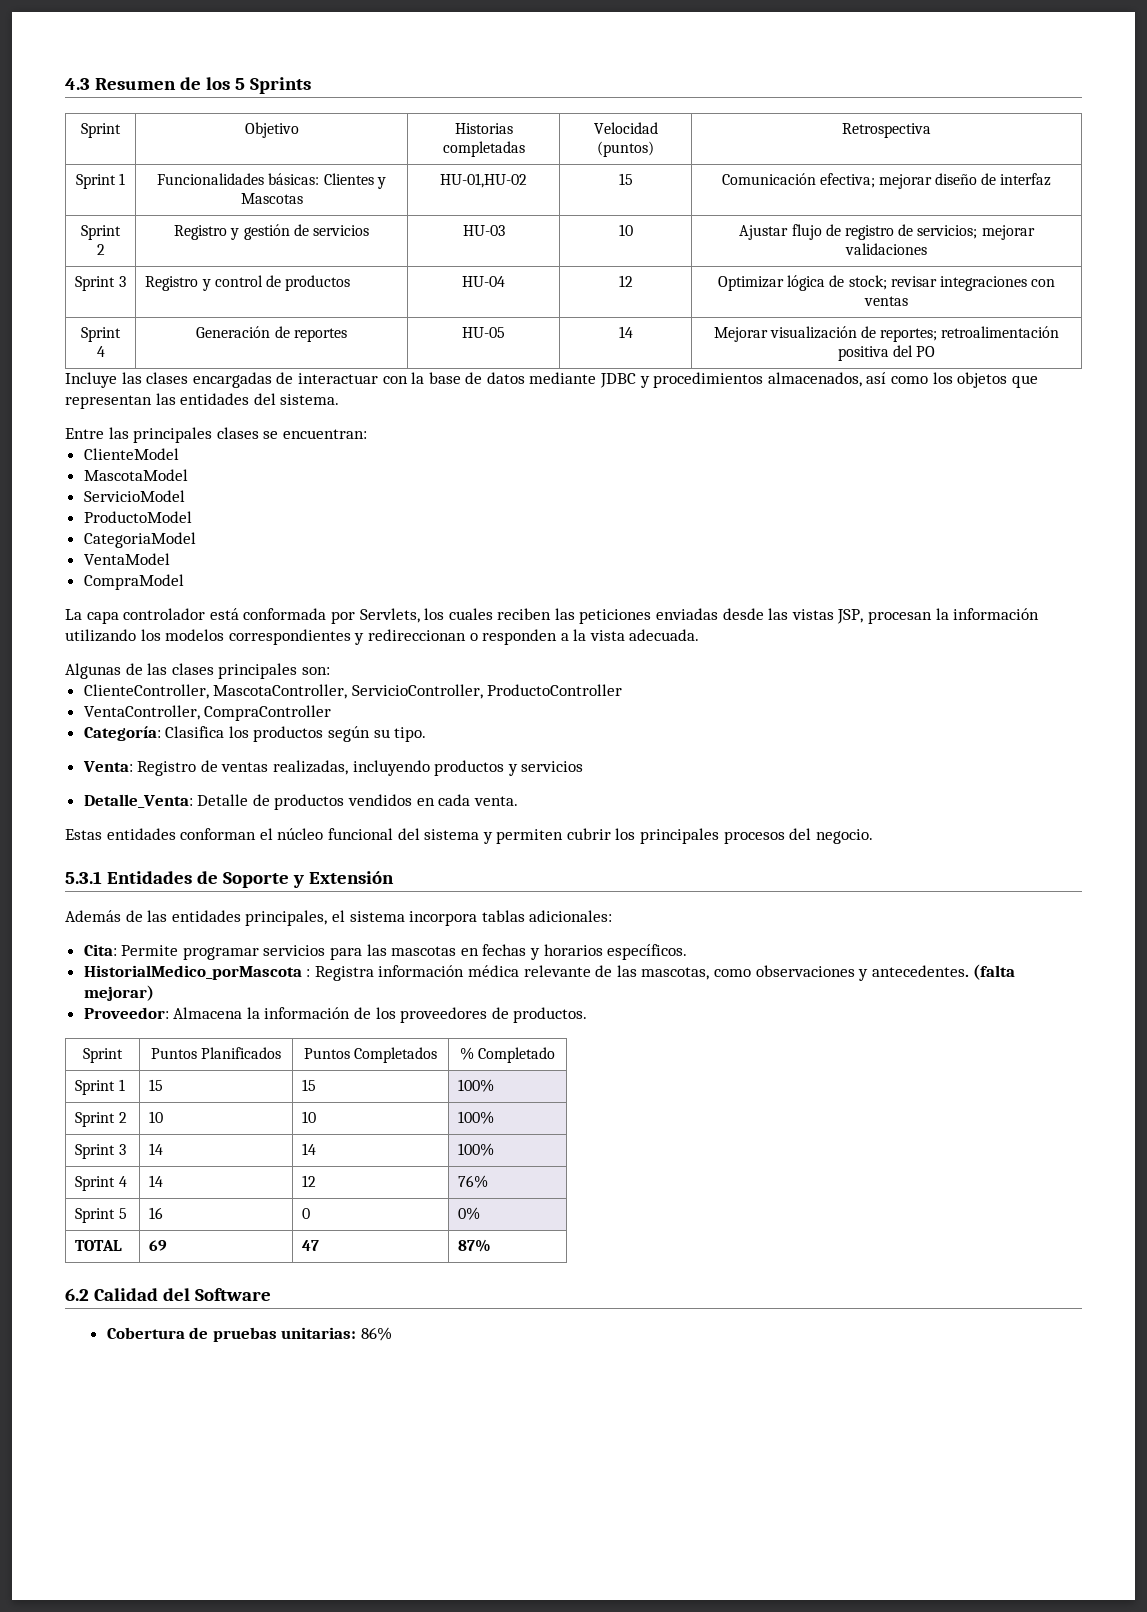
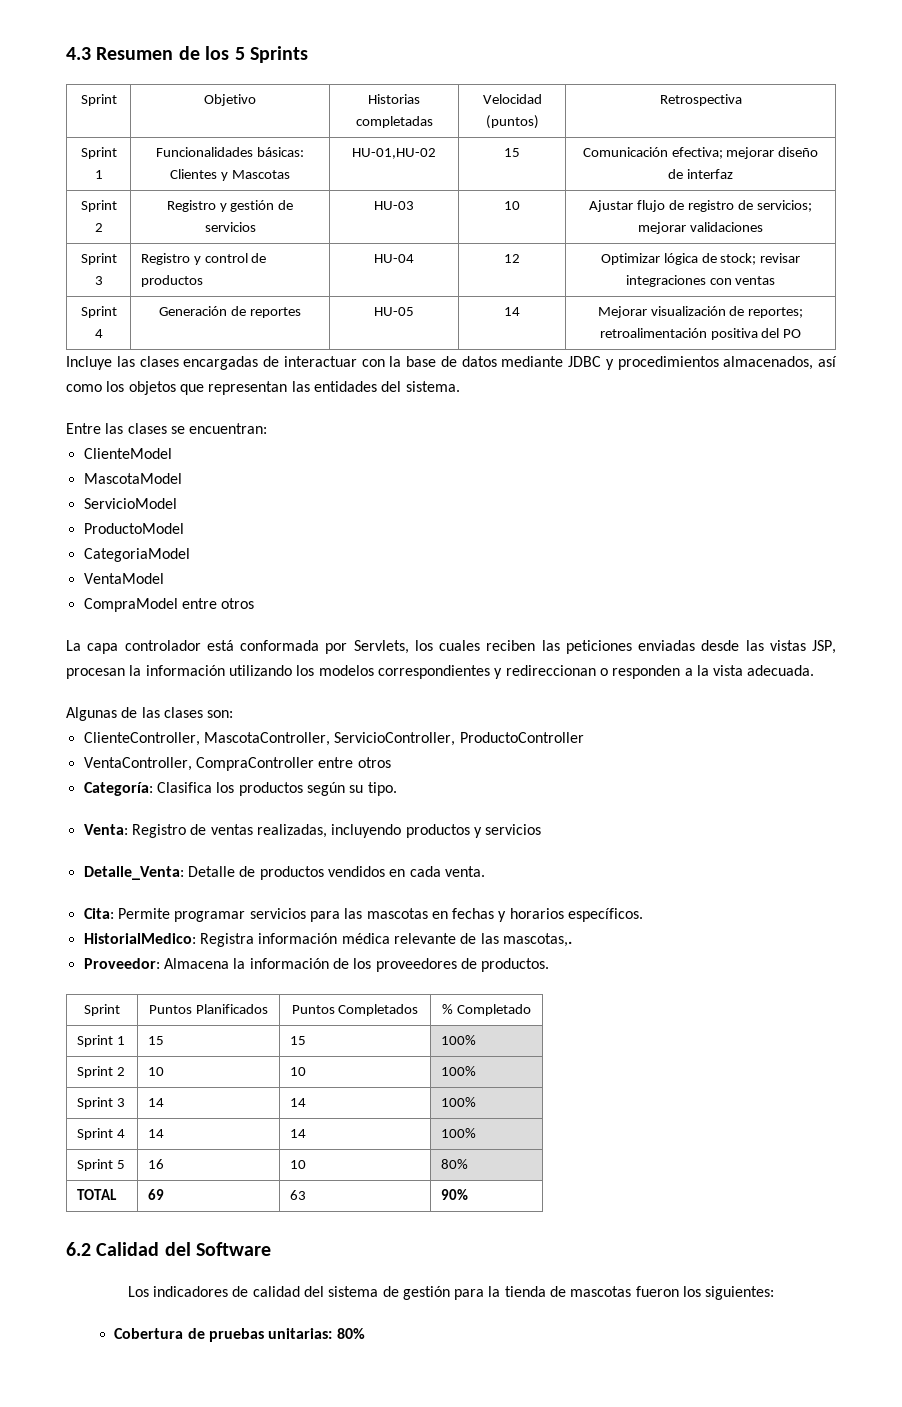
[133,427,213,443] principales -> (124, 428) none
(184, 582) none -> [181,598,255,609] entre otros
[218,663,298,679] principales -> (203, 712) none
(332, 713) none -> [318,757,391,768] entre otros
[65,828,873,844] [65,871,394,888] [65,910,613,926] // Estas entidades conforman el núcleo funcional del sistema y permiten cubrir los principales procesos del negocio. // 5.3.1 Entidades de Soporte y Extensión // Además de las entidades principales, el sistema incorpora tablas adicionales: -> (485, 871) none
[83,965,311,980] HistorialMedico_porMascota : -> [83,933,196,944] HistorialMedico:
[641,964,1016,981] [83,985,154,1001] mascotas, como observaciones y antecedentes. (falta mejorar) -> [502,933,572,947] mascotas,.
[302,1175,317,1187] [458,1175,489,1188] 12 | 76% -> [289,1129,306,1138] [440,1128,476,1138] 14 | 100%
[302,1208,311,1219] [458,1207,481,1220] 0 | 0% -> [289,1160,306,1169] [440,1159,468,1169] 10 | 80%
[302,1240,320,1251] [458,1239,492,1252] 47 | 87% -> [289,1190,306,1200] [440,1189,468,1200] 63 | 90%
(271, 1294) none -> [127,1286,775,1300] // Los indicadores de calidad del sistema de gestión para la tienda de mascotas fueron los siguientes:
[360,1327,392,1341] 86% -> [336,1328,365,1339] 80%

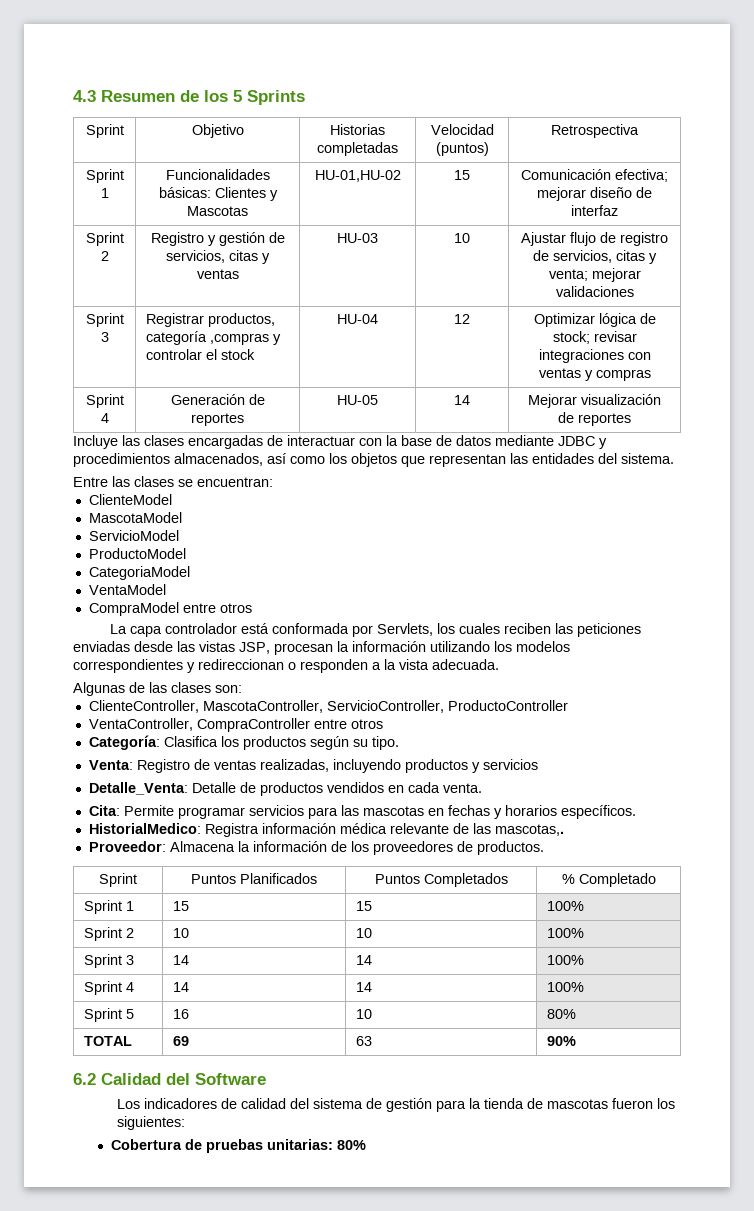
[204,222,256,232] servicios -> [166,250,270,264] [196,269,239,279] servicios, citas y ventas
[756,200,812,212] servicios; -> [553,250,657,264] [548,269,588,281] servicios, citas y venta;
[140,253,267,265] [140,275,203,287] Registro y control de productos -> [145,313,275,327] [145,331,281,345] [145,349,255,360] Registrar productos, categoría ,compras y controlar el stock
(776, 280) none -> [584,369,651,381] y compras
[748,307,804,318] [599,328,802,340] reportes; retroalimentación positiva del PO -> [578,413,631,426] reportes

